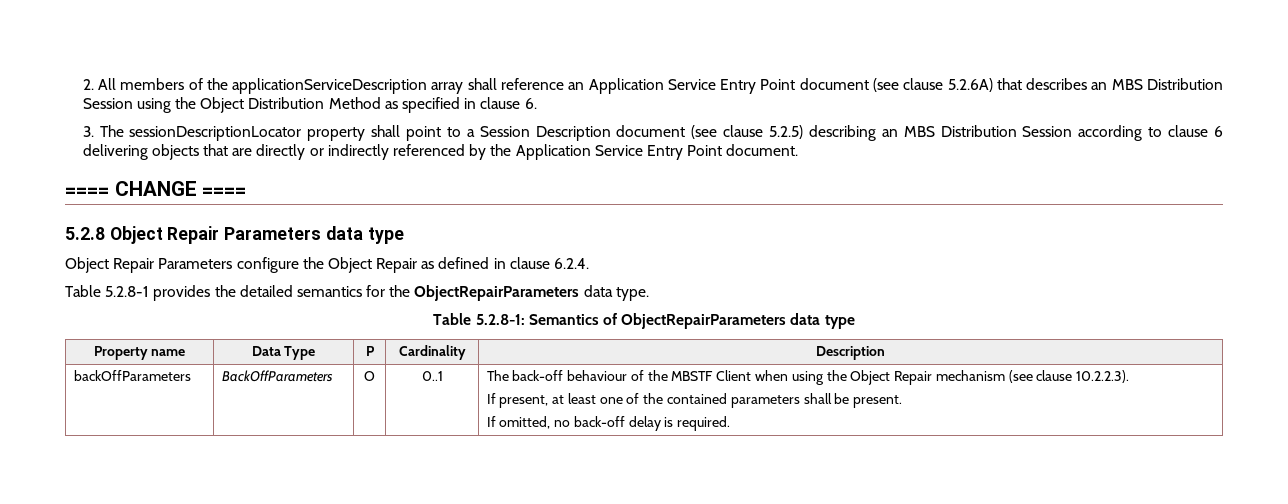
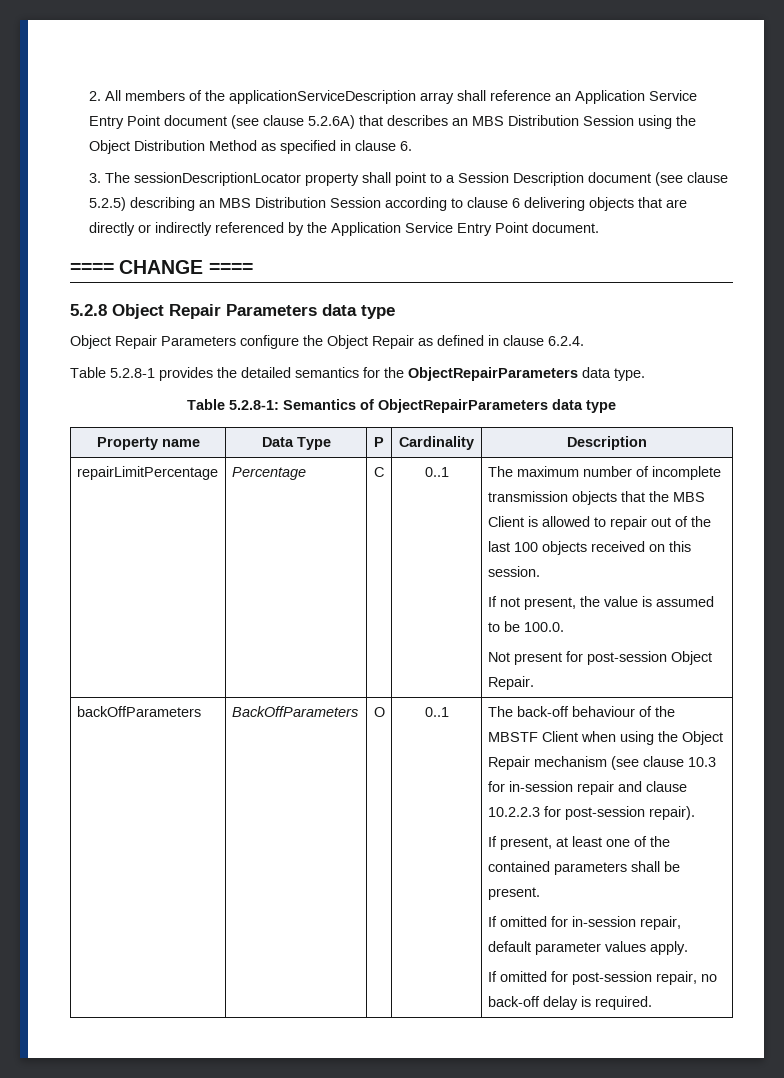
(885, 353) none -> [76,466,218,480] [231,467,306,480] [374,467,384,477] [424,467,449,477] [487,466,721,480] [487,491,705,505] [487,516,711,530] [487,541,691,555] [487,566,540,577] [487,596,714,610] [487,621,564,632] [487,651,712,665] [487,676,534,690] // repairLimitPercentage | Percentage | C | 0..1 | The maximum number of incomplete transmission objects that the MBS Client is allowed to repair out of the last 100 objects received on this session. // If not present, the value is assumed to be 100.0. // Not present for post-session Object Repair.
[1076,370,1130,383] 10.2.2.3). -> [687,757,716,767] [487,781,687,795] [487,806,695,820] 10.3 for in-session repair and clause 10.2.2.3 for post-session repair).
[499,416,551,429] omitted, -> [499,916,681,930] [487,941,688,955] [487,971,697,985] omitted for in-session repair, default parameter values apply. // If omitted for post-session repair,

